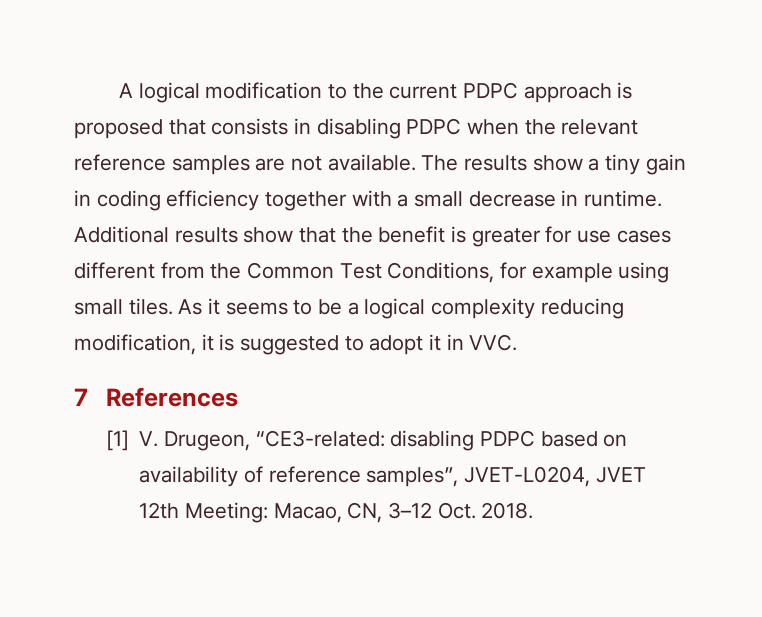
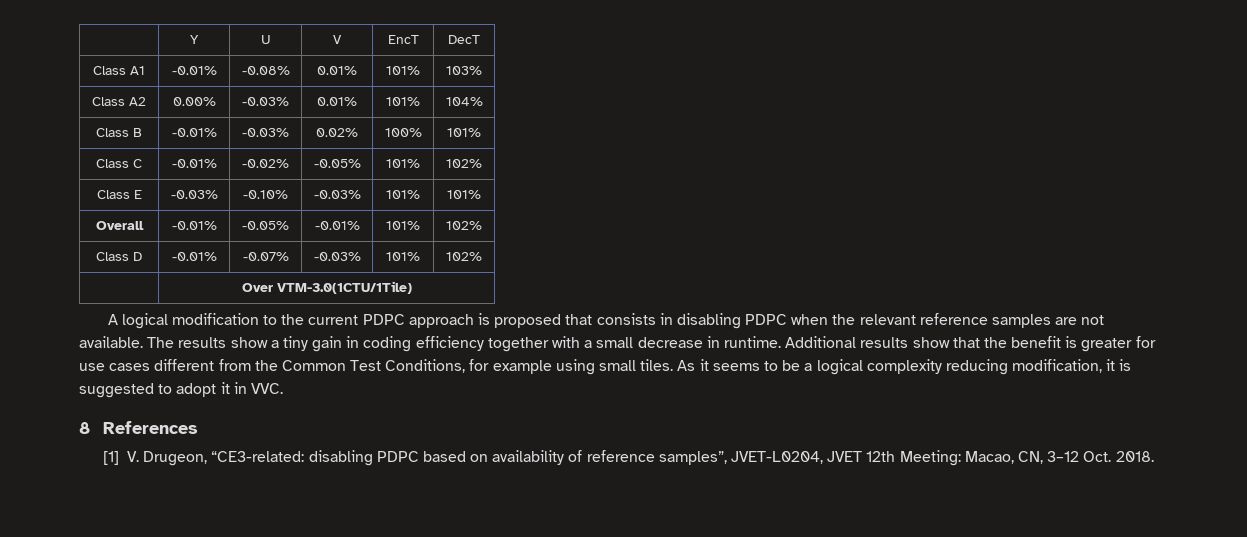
(118, 90) none -> [190,35,199,44] [260,35,271,44] [333,35,342,44] [387,35,419,44] [448,35,480,44] [93,66,145,75] [171,66,217,75] [241,66,290,75] [317,66,357,75] [386,66,420,75] [446,66,482,75] [92,97,146,106] [172,97,216,106] [242,97,289,106] [317,97,357,106] [386,97,420,106] [445,97,483,106] [96,128,142,137] [171,128,217,137] [242,128,289,137] [316,128,358,137] [384,128,422,137] [447,128,481,137] [96,159,142,168] [171,159,217,168] [242,159,289,168] [313,159,361,168] [386,159,420,168] [446,159,482,168] [96,190,142,199] [170,190,218,199] [243,190,288,199] [313,190,361,199] [386,190,420,199] [447,190,481,199] [95,221,144,230] [171,221,217,230] [242,221,289,230] [314,221,360,230] [386,221,420,230] [446,221,482,230] [96,252,142,261] [171,252,217,261] [242,252,289,261] [313,252,361,261] [386,252,420,261] [446,252,482,261] [241,281,412,294] | Y | U | V | EncT | DecT // Class A1 | -0.01% | -0.08% | 0.01% | 101% | 103% // Class A2 | 0.00% | -0.03% | 0.01% | 101% | 104% // Class B | -0.01% | -0.03% | 0.02% | 100% | 101% // Class C | -0.01% | -0.02% | -0.05% | 101% | 102% // Class E | -0.03% | -0.10% | -0.03% | 101% | 101% // Overall | -0.01% | -0.05% | -0.01% | 101% | 102% // Class D | -0.01% | -0.07% | -0.03% | 101% | 102% // | Over VTM-3.0(1CTU/1Tile) //
[74,388,88,406] 7 -> [79,422,90,434] 8

